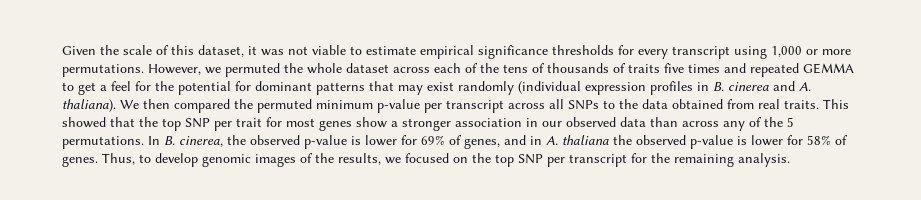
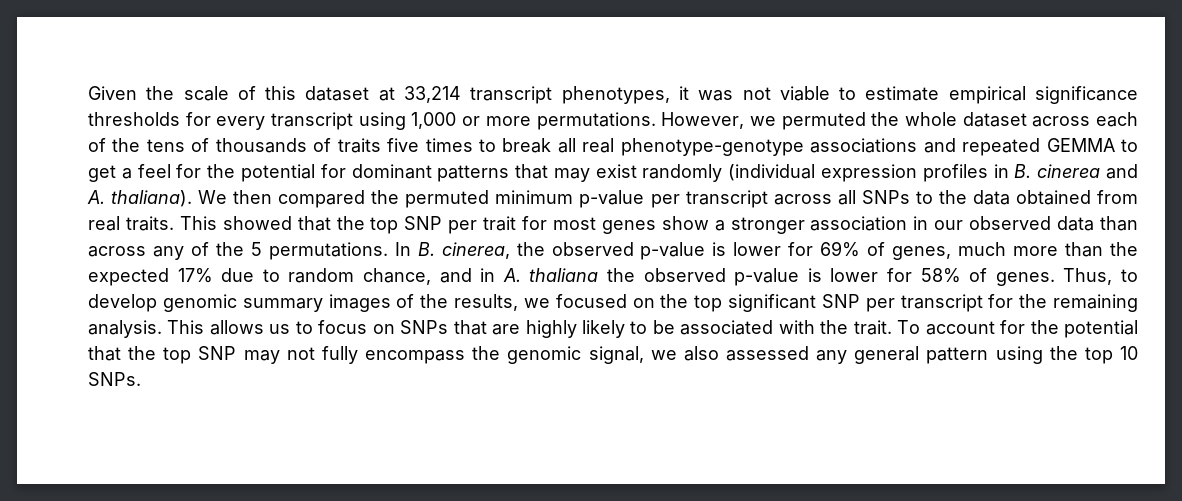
[198,45,244,57] dataset, -> [305,86,670,104] dataset at 33,214 transcript phenotypes,
(720, 68) none -> [479,138,918,156] to break all real phenotype-genotype associations
(500, 143) none -> [958,242,1139,257] [88,268,431,286] much more than the expected 17% due to random chance,
(251, 160) none -> [242,298,323,312] summary
(514, 160) none -> [728,294,816,312] significant
(790, 160) none -> [167,320,1139,338] [88,346,1138,364] [88,372,141,386] This allows us to focus on SNPs that are highly likely to be associated with the trait. To account for the potential that the top SNP may not fully encompass the genomic signal, we also assessed any general pattern using the top 10 SNPs.

